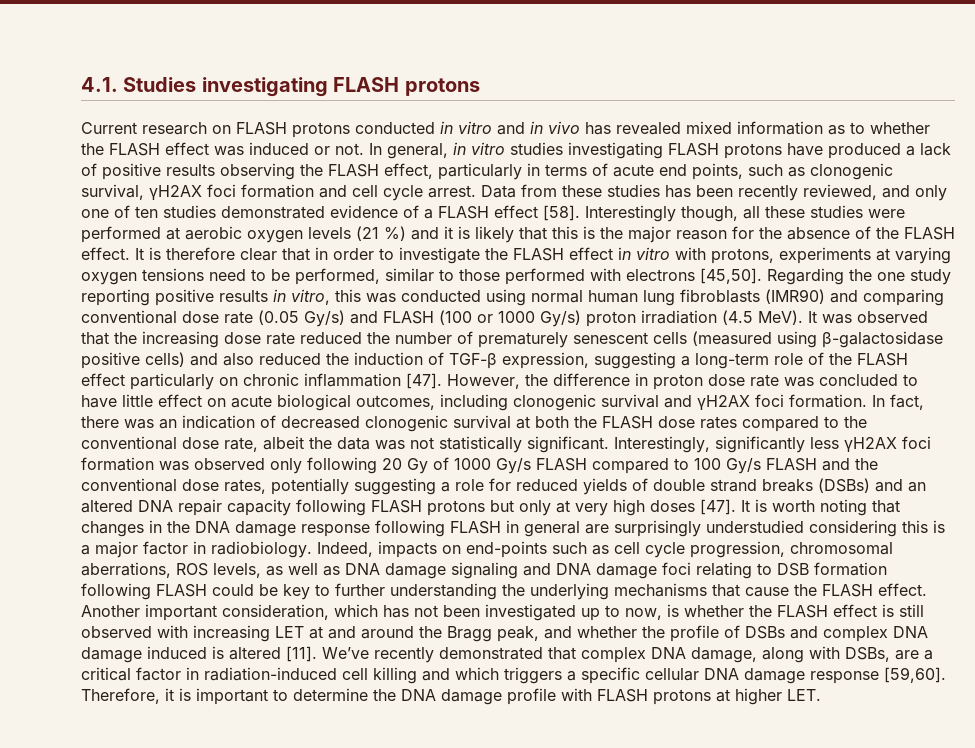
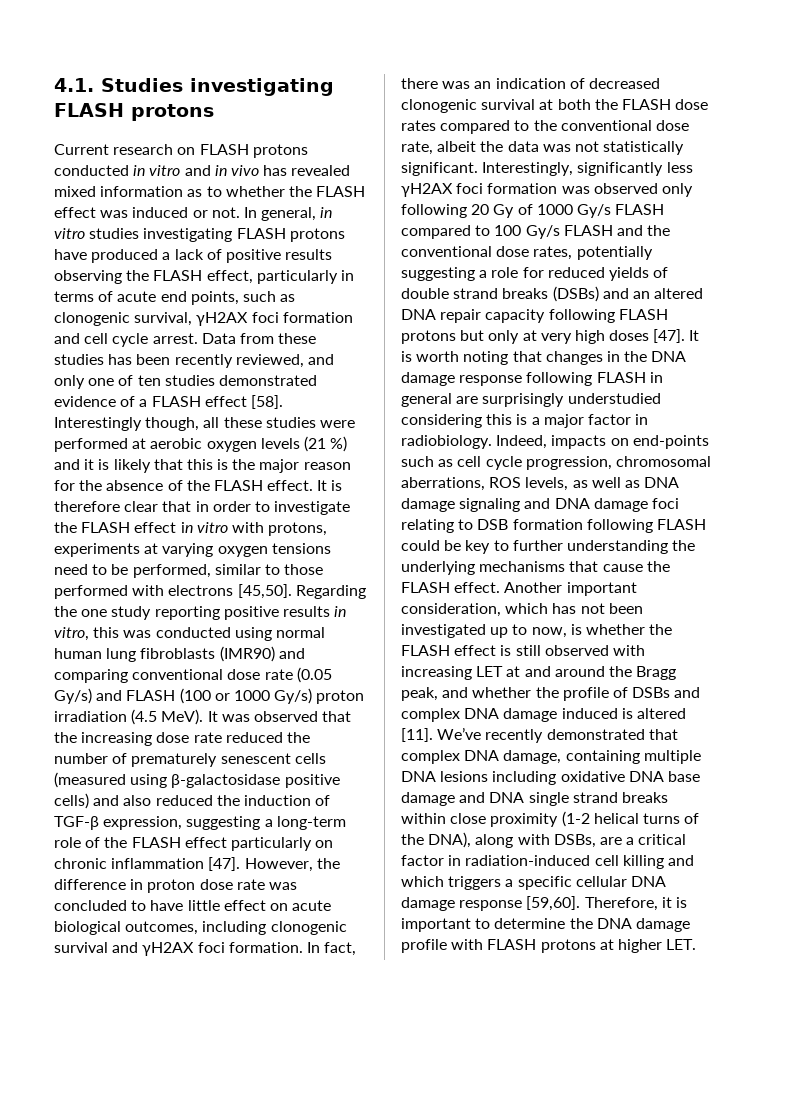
(757, 655) none -> [565,750,701,764] [401,771,700,785] [401,792,668,806] [401,811,700,827] [401,832,472,848] containing multiple DNA lesions including oxidative DNA base damage and DNA single strand breaks within close proximity (1-2 helical turns of the DNA),

